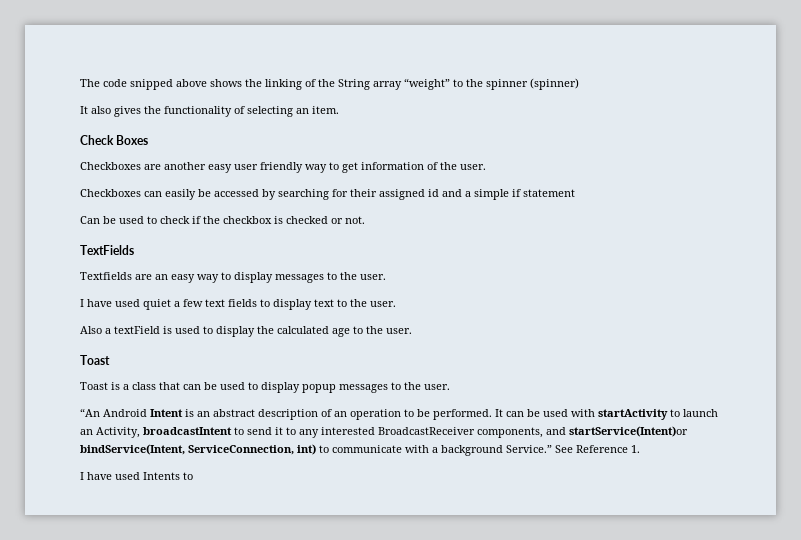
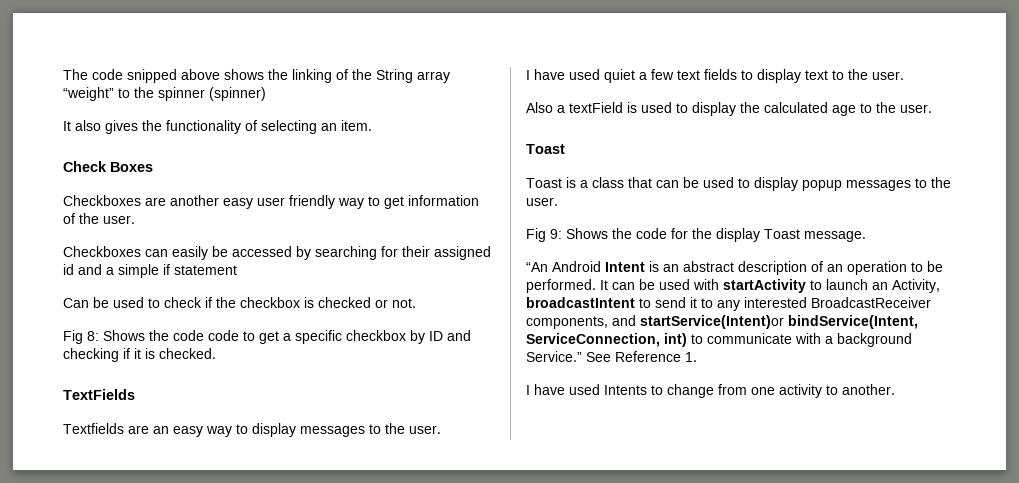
(365, 220) none -> [63,330,471,344] [63,348,216,362] // Fig 8: Shows the code code to get a specific checkbox by ID and checking if it is checked.
(450, 387) none -> [526,228,866,242] // Fig 9: Shows the code for the display Toast message.
(193, 476) none -> [667,384,895,398] change from one activity to another.

